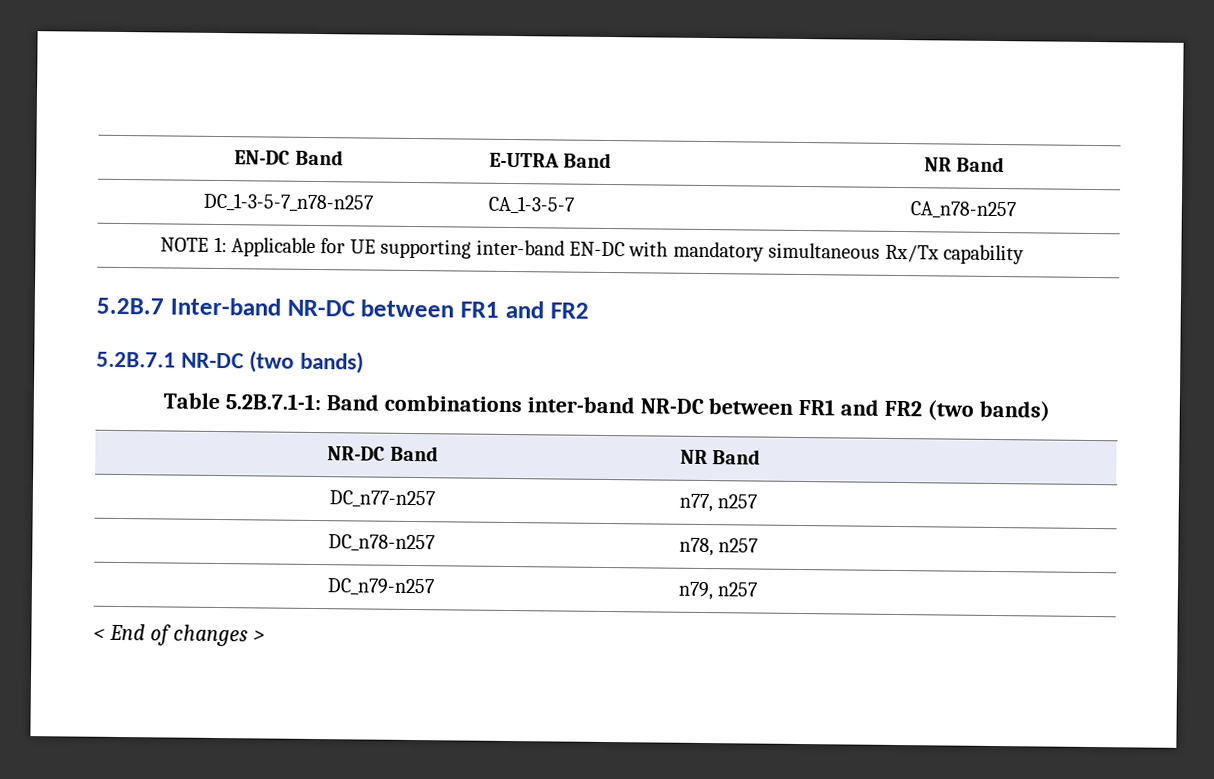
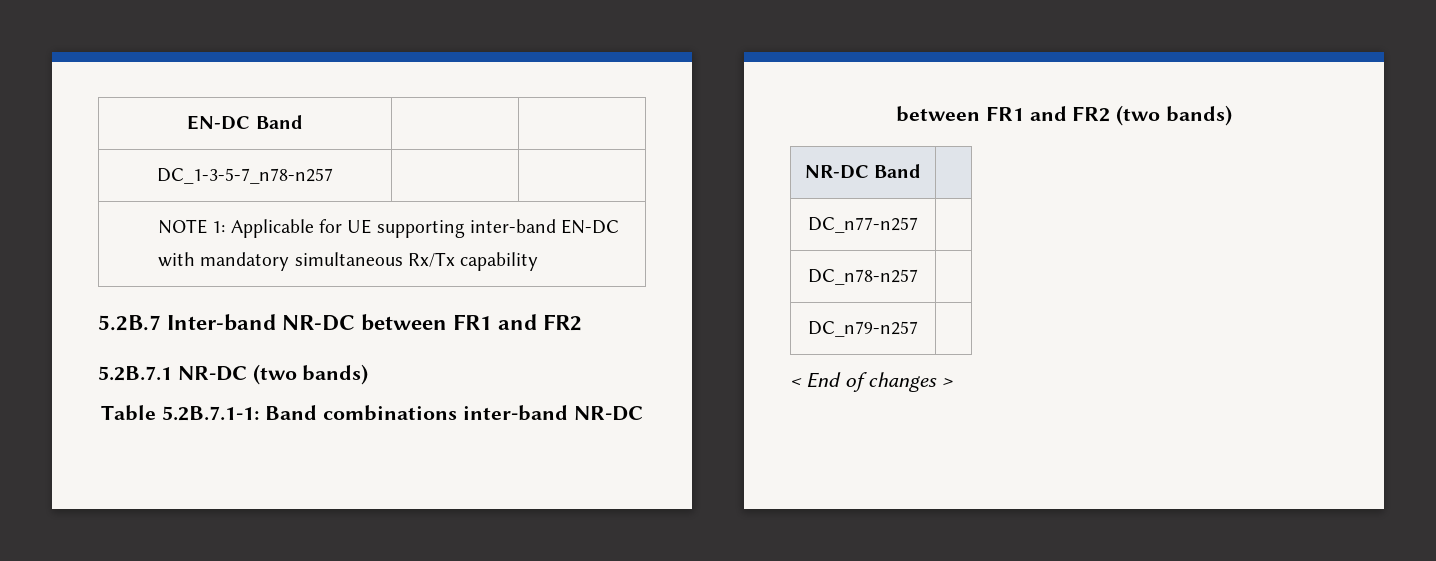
[488,152,612,169] [923,156,1005,173] E-UTRA Band | NR Band -> (303, 122) |
[487,195,574,214] [910,201,1016,219] CA_1-3-5-7 | CA_n78-n257 -> (333, 176) |
[679,449,761,465] NR Band -> (922, 171) none
[678,493,758,513] n77, n257 -> (918, 225) none
[678,537,759,557] n78, n257 -> (918, 277) none
[677,581,759,601] n79, n257 -> (918, 329) none

